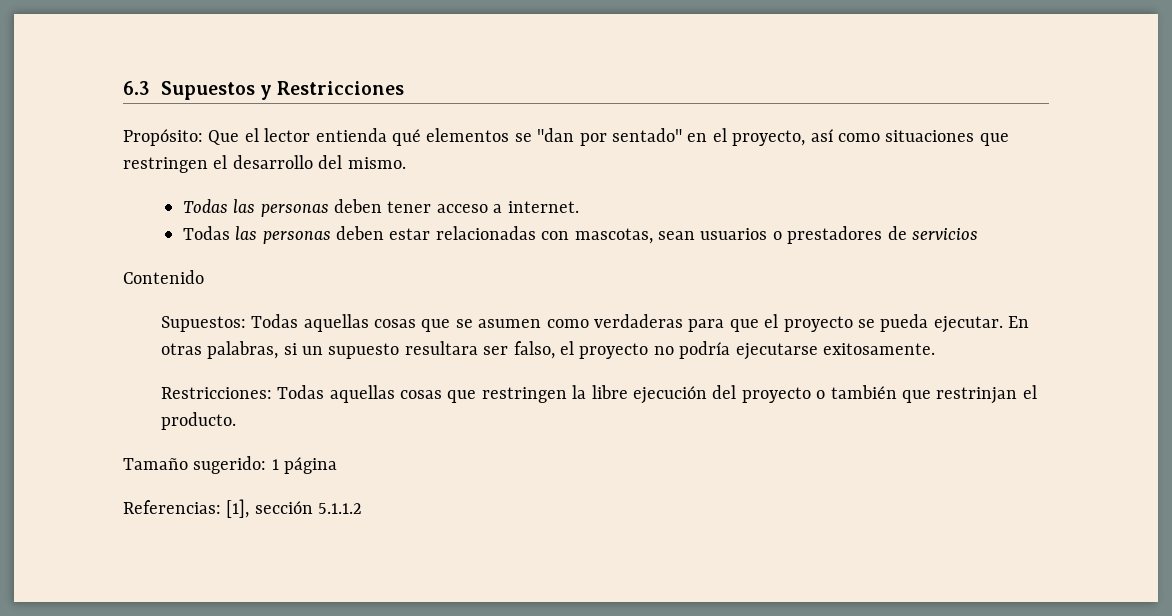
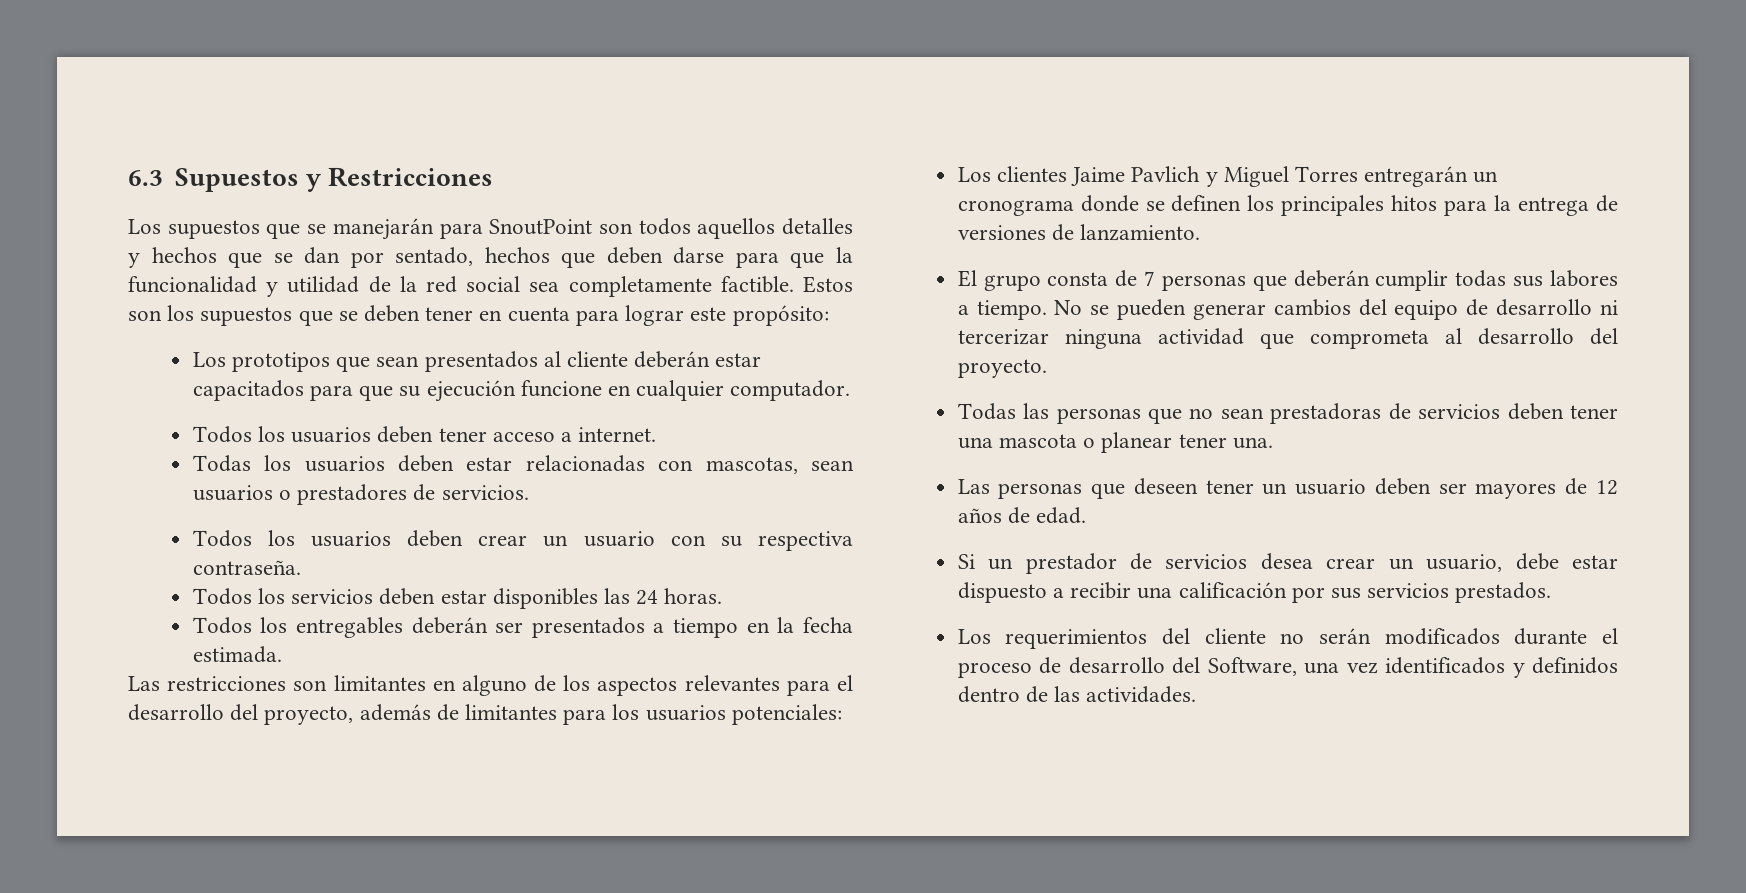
[123,128,1009,146] [123,155,406,173] [182,199,329,217] Propósito: Que el lector entienda qué elementos se "dan por sentado" en el proyecto, así como situaciones que restringen el desarrollo del mismo. // Todas las personas -> [128,218,853,240] [128,247,854,268] [128,276,853,297] [128,305,829,326] [192,351,762,372] [192,380,851,402] [192,426,372,443] Los supuestos que se manejarán para SnoutPoint son todos aquellos detalles y hechos que se dan por sentado, hechos que deben darse para que la funcionalidad y utilidad de la red social sea completamente factible. Estos son los supuestos que se deben tener en cuenta para lograr este propósito: // Los prototipos que sean presentados al cliente deberán estar capacitados para que su ejecución funcione en cualquier computador. // Todos los usuarios
[235,226,331,244] las personas -> [264,455,385,472] los usuarios
[912,228,979,240] [123,270,204,284] [160,314,1030,333] [160,341,936,360] [160,385,1037,404] [160,412,236,430] [123,456,338,474] [123,499,363,518] servicios // Contenido // Supuestos: Todas aquellas cosas que se asumen como verdaderas para que el proyecto se pueda ejecutar. En otras palabras, si un supuesto resultara ser falso, el proyecto no podría ejecutarse exitosamente. // Restricciones: Todas aquellas cosas que restringen la libre ejecución del proyecto o también que restrinjan el producto. // Tamaño sugerido: 1 página // Referencias: [1], sección 5.1.1.2 -> [441,485,529,500] [192,530,853,551] [192,560,301,575] [192,588,723,609] [192,617,854,638] [192,646,282,663] [128,675,853,696] [128,704,842,725] [957,166,1499,187] [957,195,1618,216] [957,224,1201,241] [957,270,1618,291] [957,299,1618,320] [957,328,1618,349] [957,359,1047,378] [957,403,1618,424] [957,432,1273,453] [957,478,1618,499] [957,507,1087,524] [957,553,1618,574] [957,582,1552,603] [957,628,1618,649] [957,657,1618,678] [957,686,1197,703] servicios. // Todos los usuarios deben crear un usuario con su respectiva contraseña. // Todos los servicios deben estar disponibles las 24 horas. // Todos los entregables deberán ser presentados a tiempo en la fecha estimada. // Las restricciones son limitantes en alguno de los aspectos relevantes para el desarrollo del proyecto, además de limitantes para los usuarios potenciales: // Los clientes Jaime Pavlich y Miguel Torres entregarán un cronograma donde se definen los principales hitos para la entrega de versiones de lanzamiento. // El grupo consta de 7 personas que deberán cumplir todas sus labores a tiempo. No se pueden generar cambios del equipo de desarrollo ni tercerizar ninguna actividad que comprometa al desarrollo del proyecto. // Todas las personas que no sean prestadoras de servicios deben tener una mascota o planear tener una. // Las personas que deseen tener un usuario deben ser mayores de 12 años de edad. // Si un prestador de servicios desea crear un usuario, debe estar dispuesto a recibir una calificación por sus servicios prestados. // Los requerimientos del cliente no serán modificados durante el proceso de desarrollo del Software, una vez identificados y definidos dentro de las actividades.

